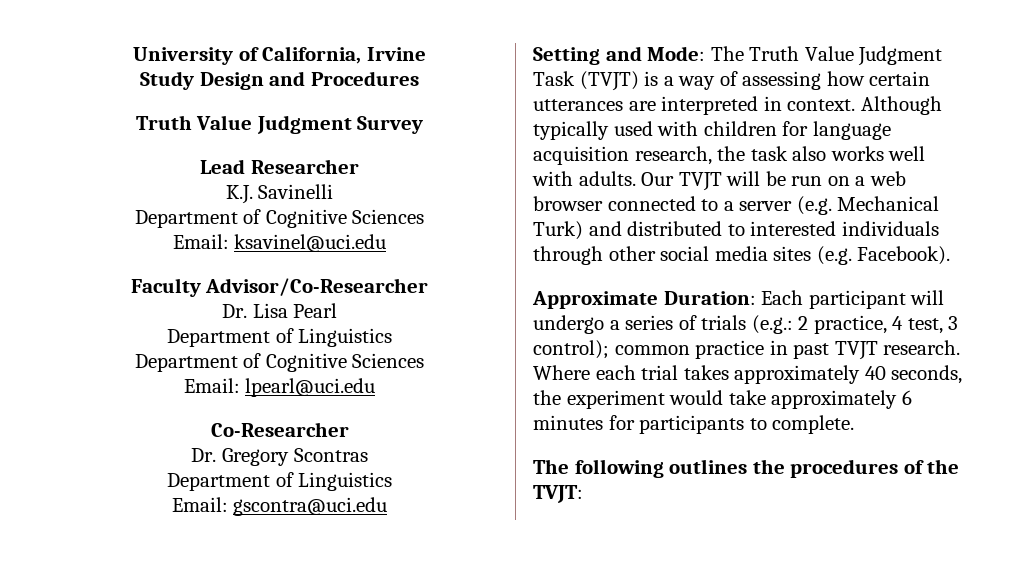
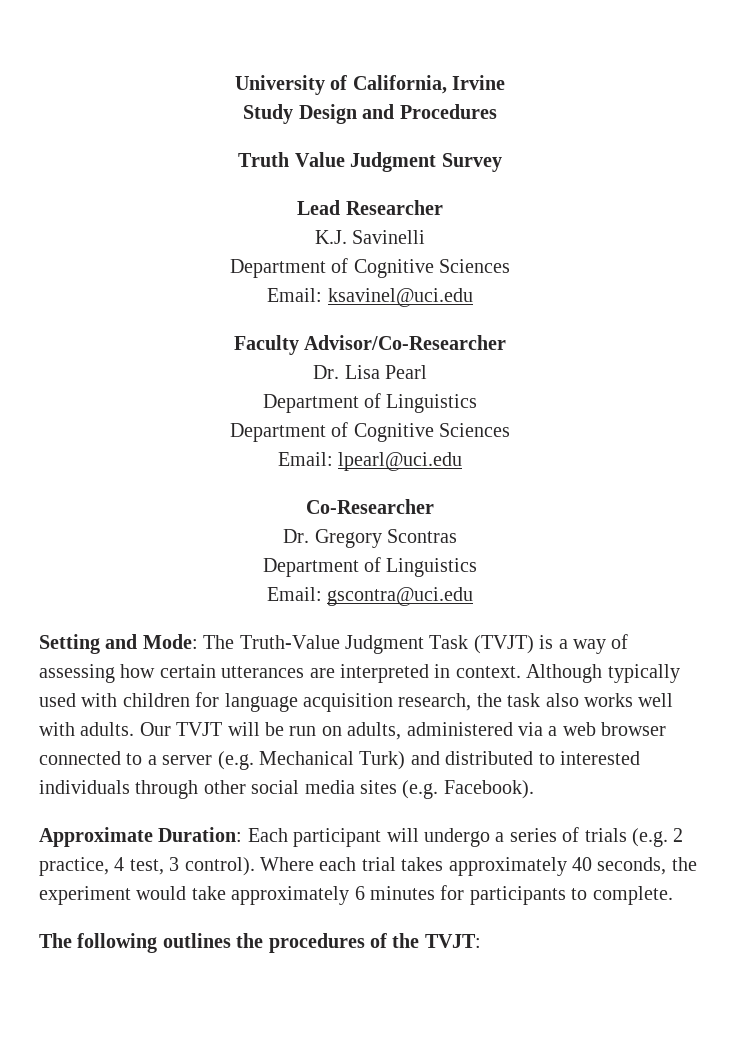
[749,46,854,61] Truth Value -> [239,635,340,649] Truth-Value
(850, 181) none -> [347,722,543,740] adults, administered via
[751,315,793,334] (e.g.: -> [631,828,668,847] (e.g.
[533,340,961,360] control); common practice in past TVJT research. -> [184,857,255,876] control).

